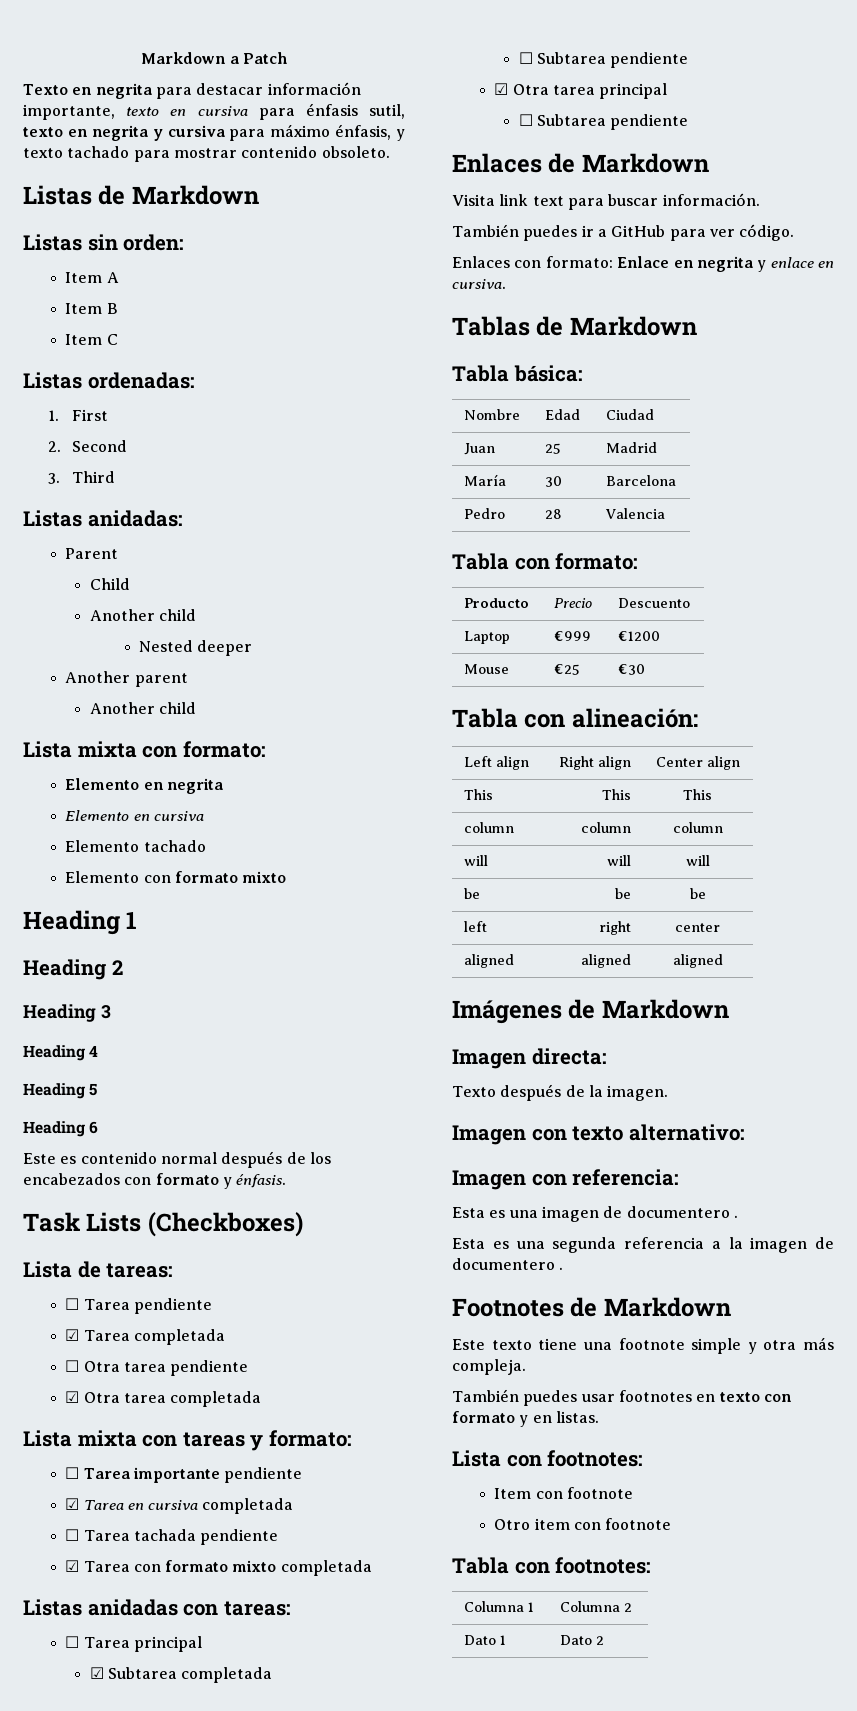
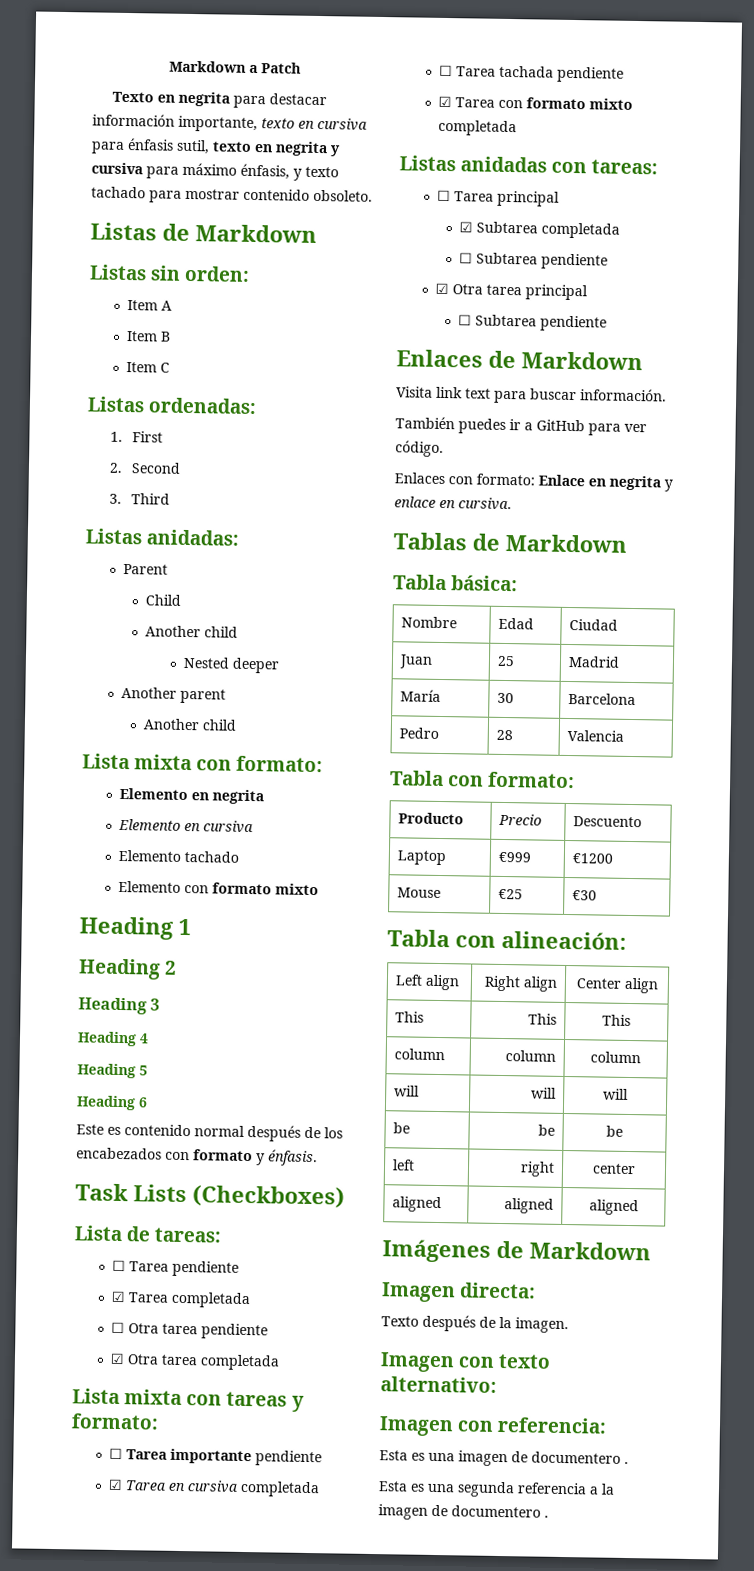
[452,1297,731,1317] [452,1337,834,1354] [452,1359,526,1375] [452,1389,792,1406] [452,1411,599,1427] [452,1450,644,1467] [494,1487,633,1499] [494,1518,672,1530] [452,1557,652,1574] [464,1601,535,1612] [560,1601,633,1612] [464,1635,507,1645] [560,1635,605,1645] // Footnotes de Markdown // Este texto tiene una footnote simple y otra más compleja. // También puedes usar footnotes en texto con formato y en listas. // Lista con footnotes: // Item con footnote // Otro item con footnote // Tabla con footnotes: // Columna 1 | Columna 2 // Dato 1 | Dato 2 -> (549, 1516) none

